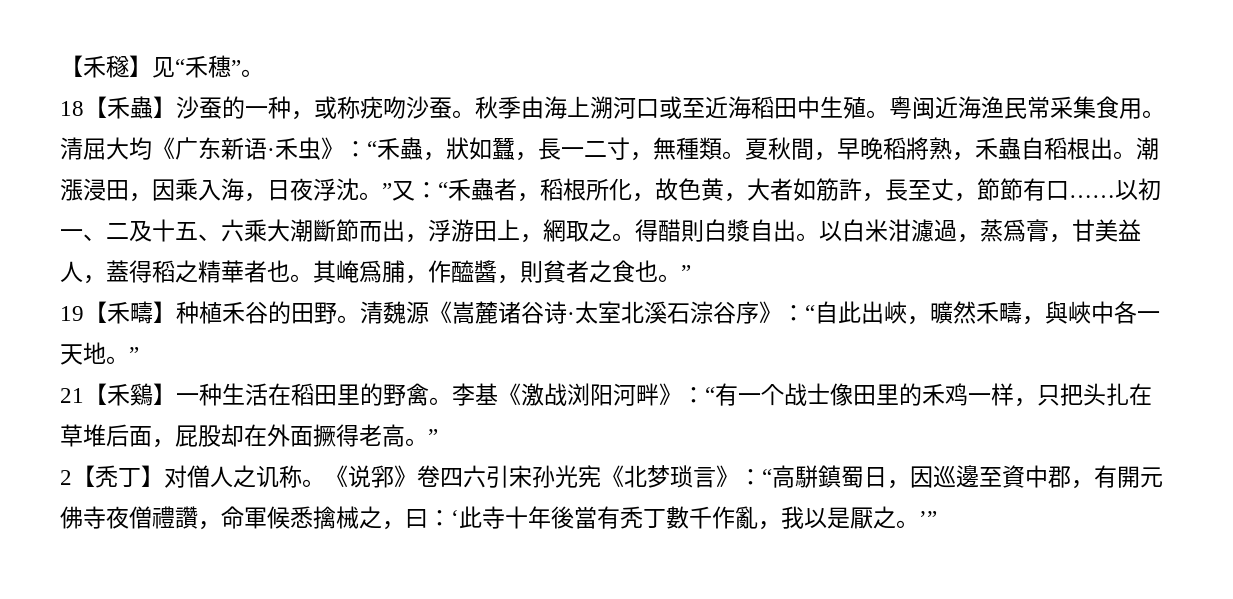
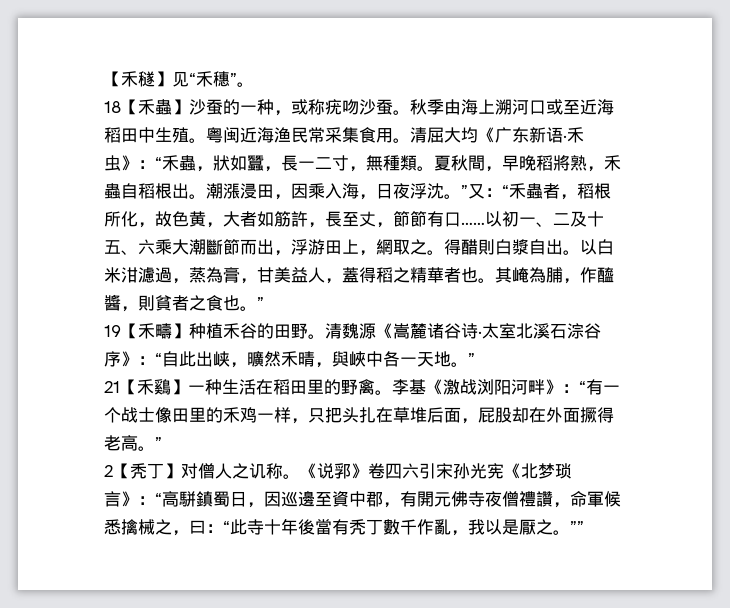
[1003,219,1026,242] 爲 -> [206,267,223,283] 為
[359,260,382,283] 爲 -> [529,267,546,283] 為
[884,301,907,324] 峽 -> [213,351,230,367] 峡
[999,301,1022,324] 疇 -> [298,351,315,367] 晴
[451,510,459,526] ‘ -> [223,521,230,533] “
[919,511,937,526] ’” -> [570,521,584,533] ””

